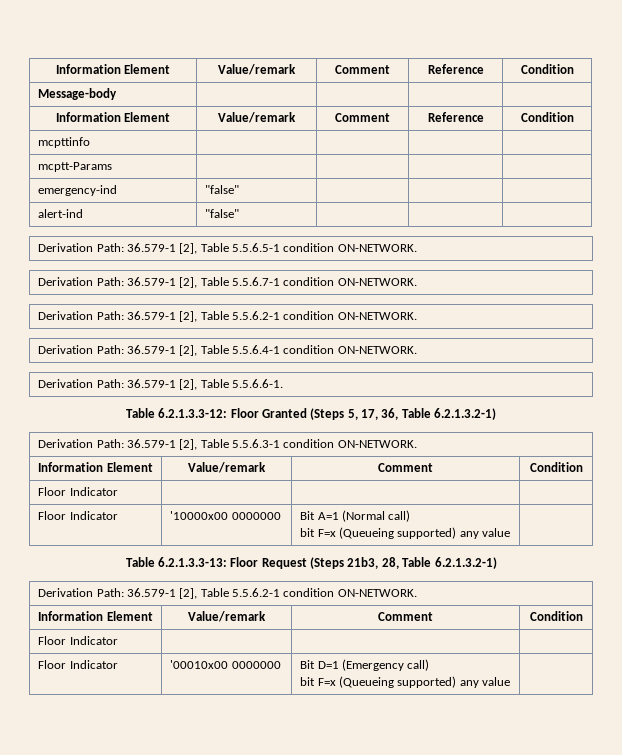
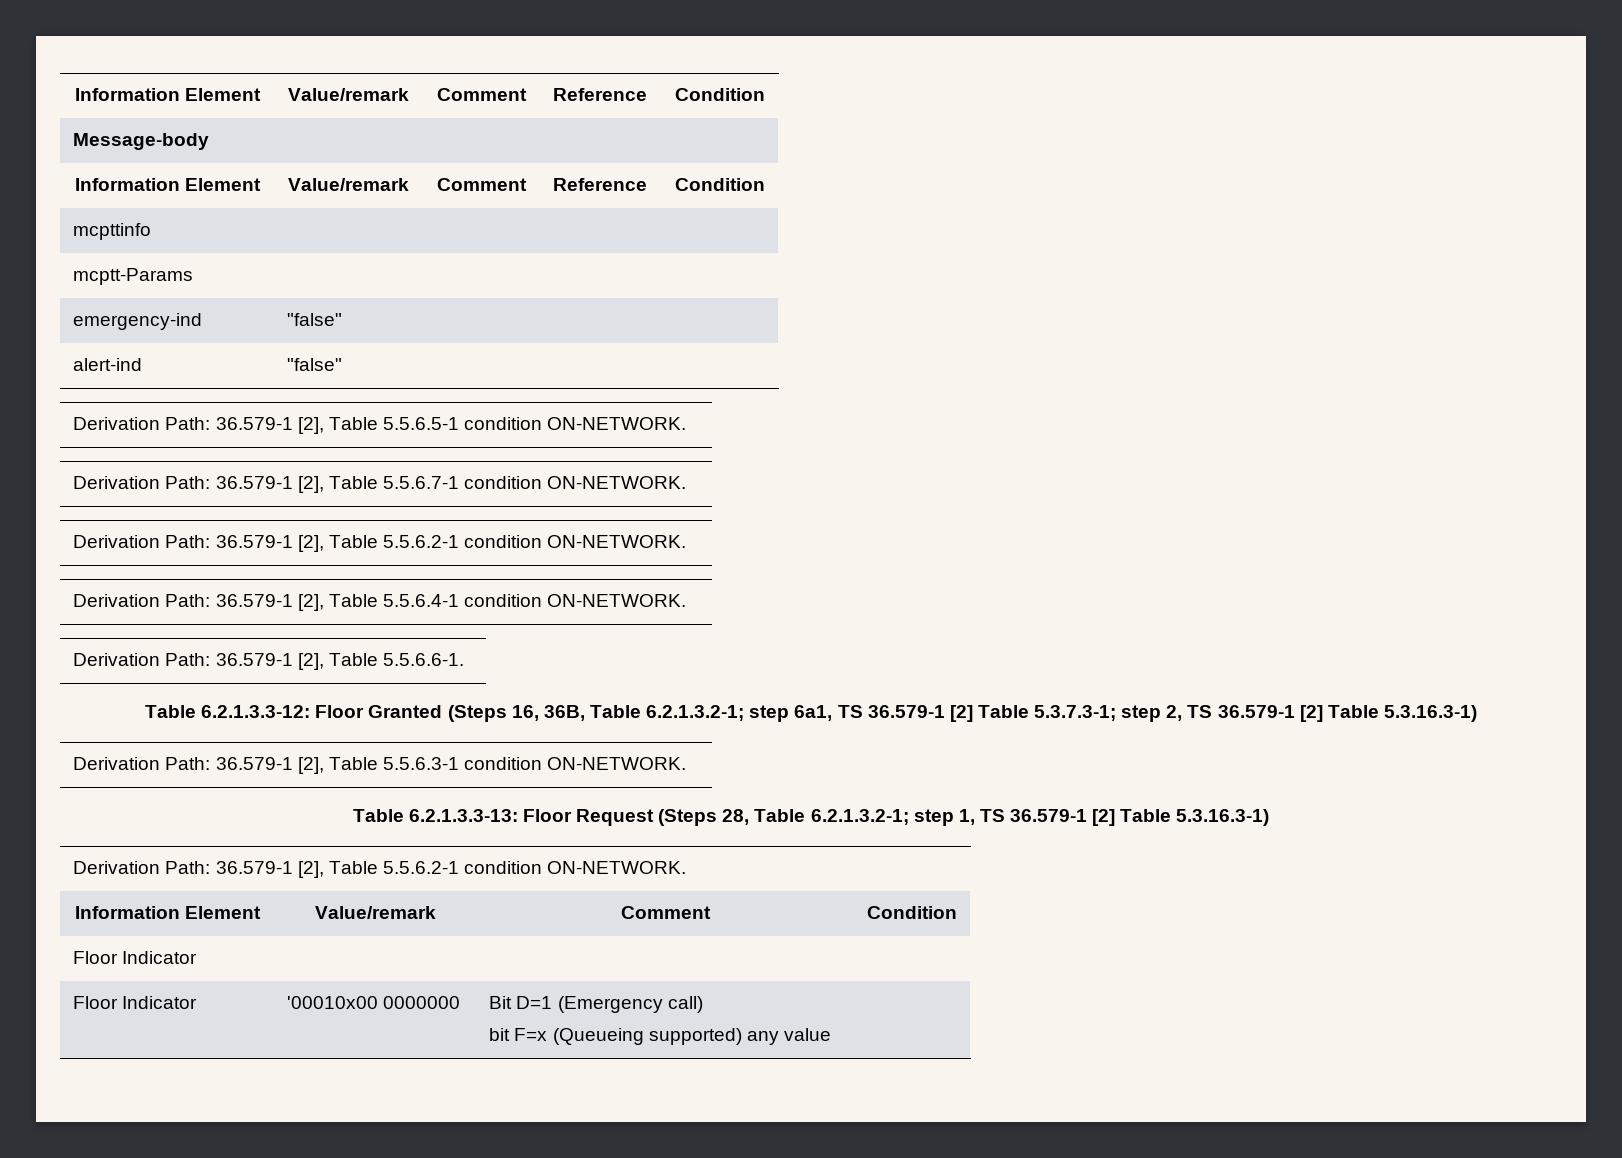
[347,408,497,420] 5, 17, 36, Table 6.2.1.3.2-1) -> [511,705,1477,722] 16, 36B, Table 6.2.1.3.2-1; step 6a1, TS 36.579-1 [2] Table 5.3.7.3-1; step 2, TS 36.579-1 [2] Table 5.3.16.3-1)
[38,462,153,472] [188,462,266,473] [378,463,433,472] [529,462,583,472] [38,487,118,496] [38,511,118,520] [170,511,281,520] [300,510,411,522] [300,527,511,539] // Information Element | Value/remark | Comment | Condition // Floor Indicator | | | // Floor Indicator | '10000x00 0000000 | Bit A=1 (Normal call) // bit F=x (Queueing supported) any value | -> (687, 763) none
[347,557,379,569] 21b3, -> (718, 817) none
[434,557,497,569] 6.2.1.3.2-1) -> [810,809,1270,826] 6.2.1.3.2-1; step 1, TS 36.579-1 [2] Table 5.3.16.3-1)

